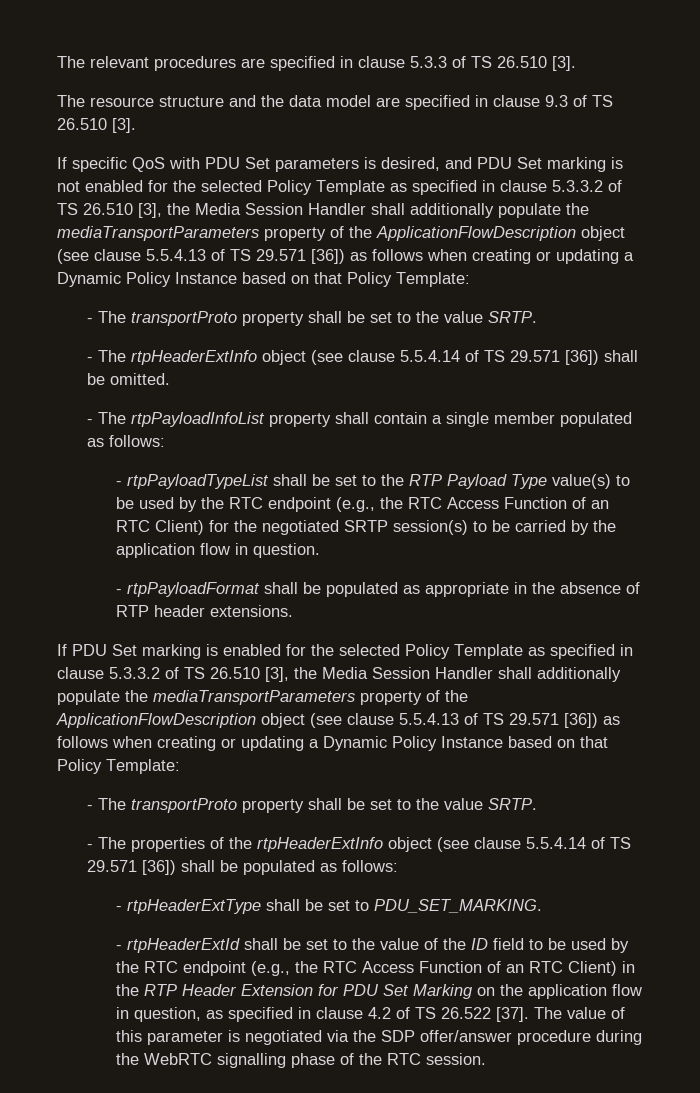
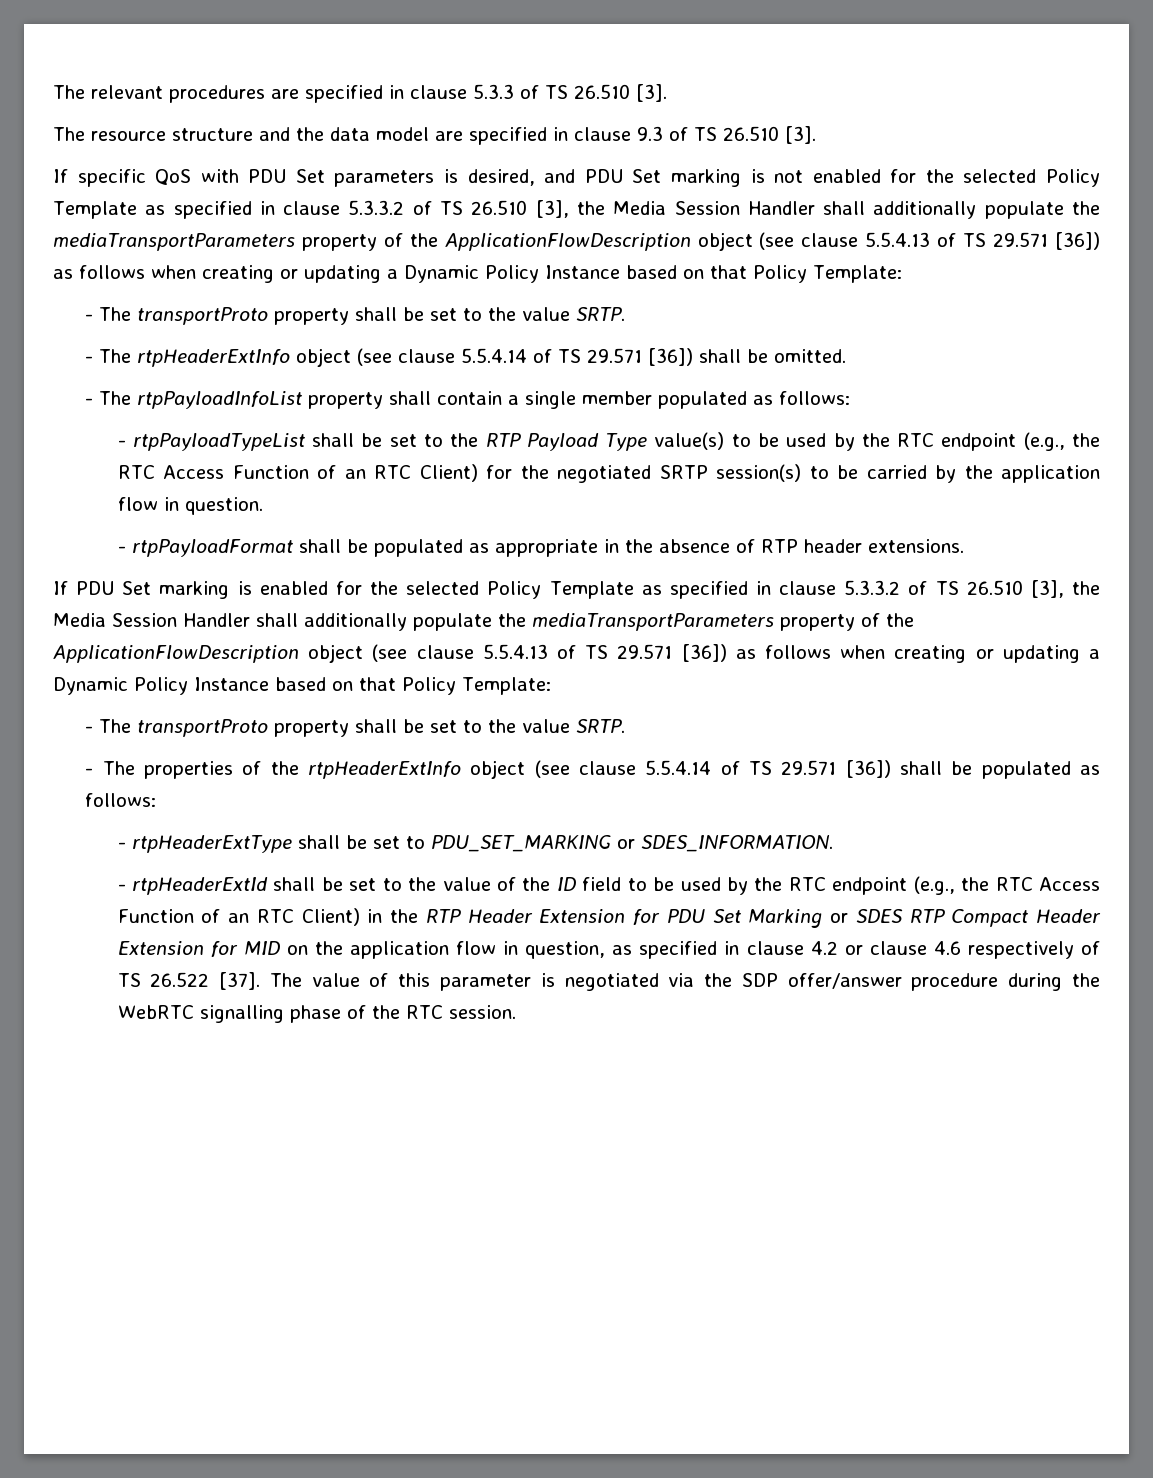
[374,899,543,913] PDU_SET_MARKING. -> [430,835,834,852] PDU_SET_MARKING or SDES_INFORMATION.
(474, 991) none -> [830,909,1102,927] [117,941,280,957] or SDES RTP Compact Header Extension for MID
(392, 1013) none -> [844,941,1074,959] or clause 4.6 respectively

